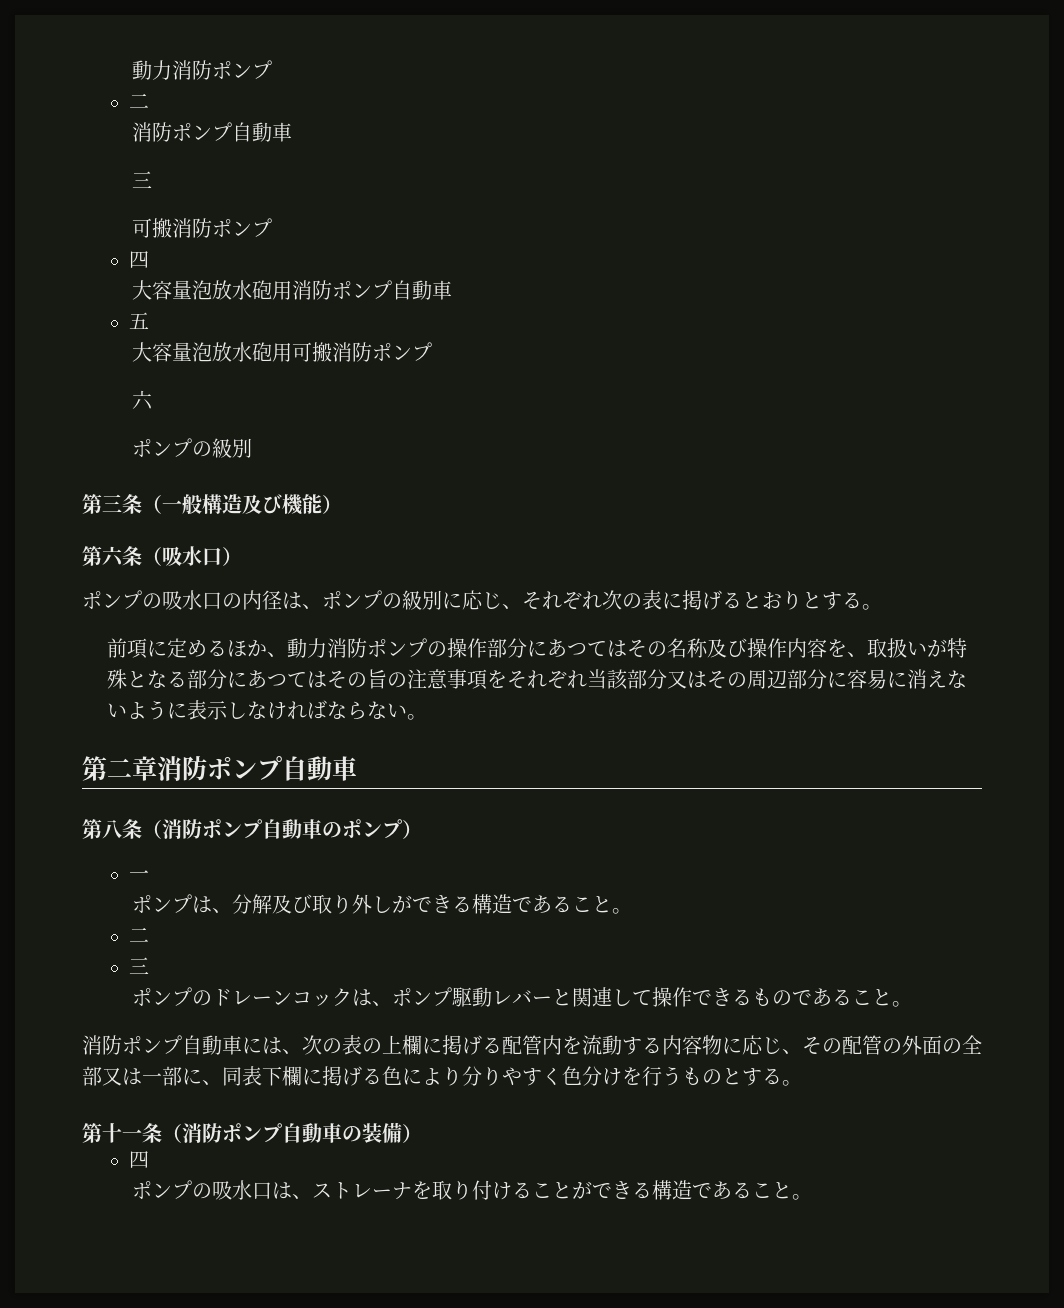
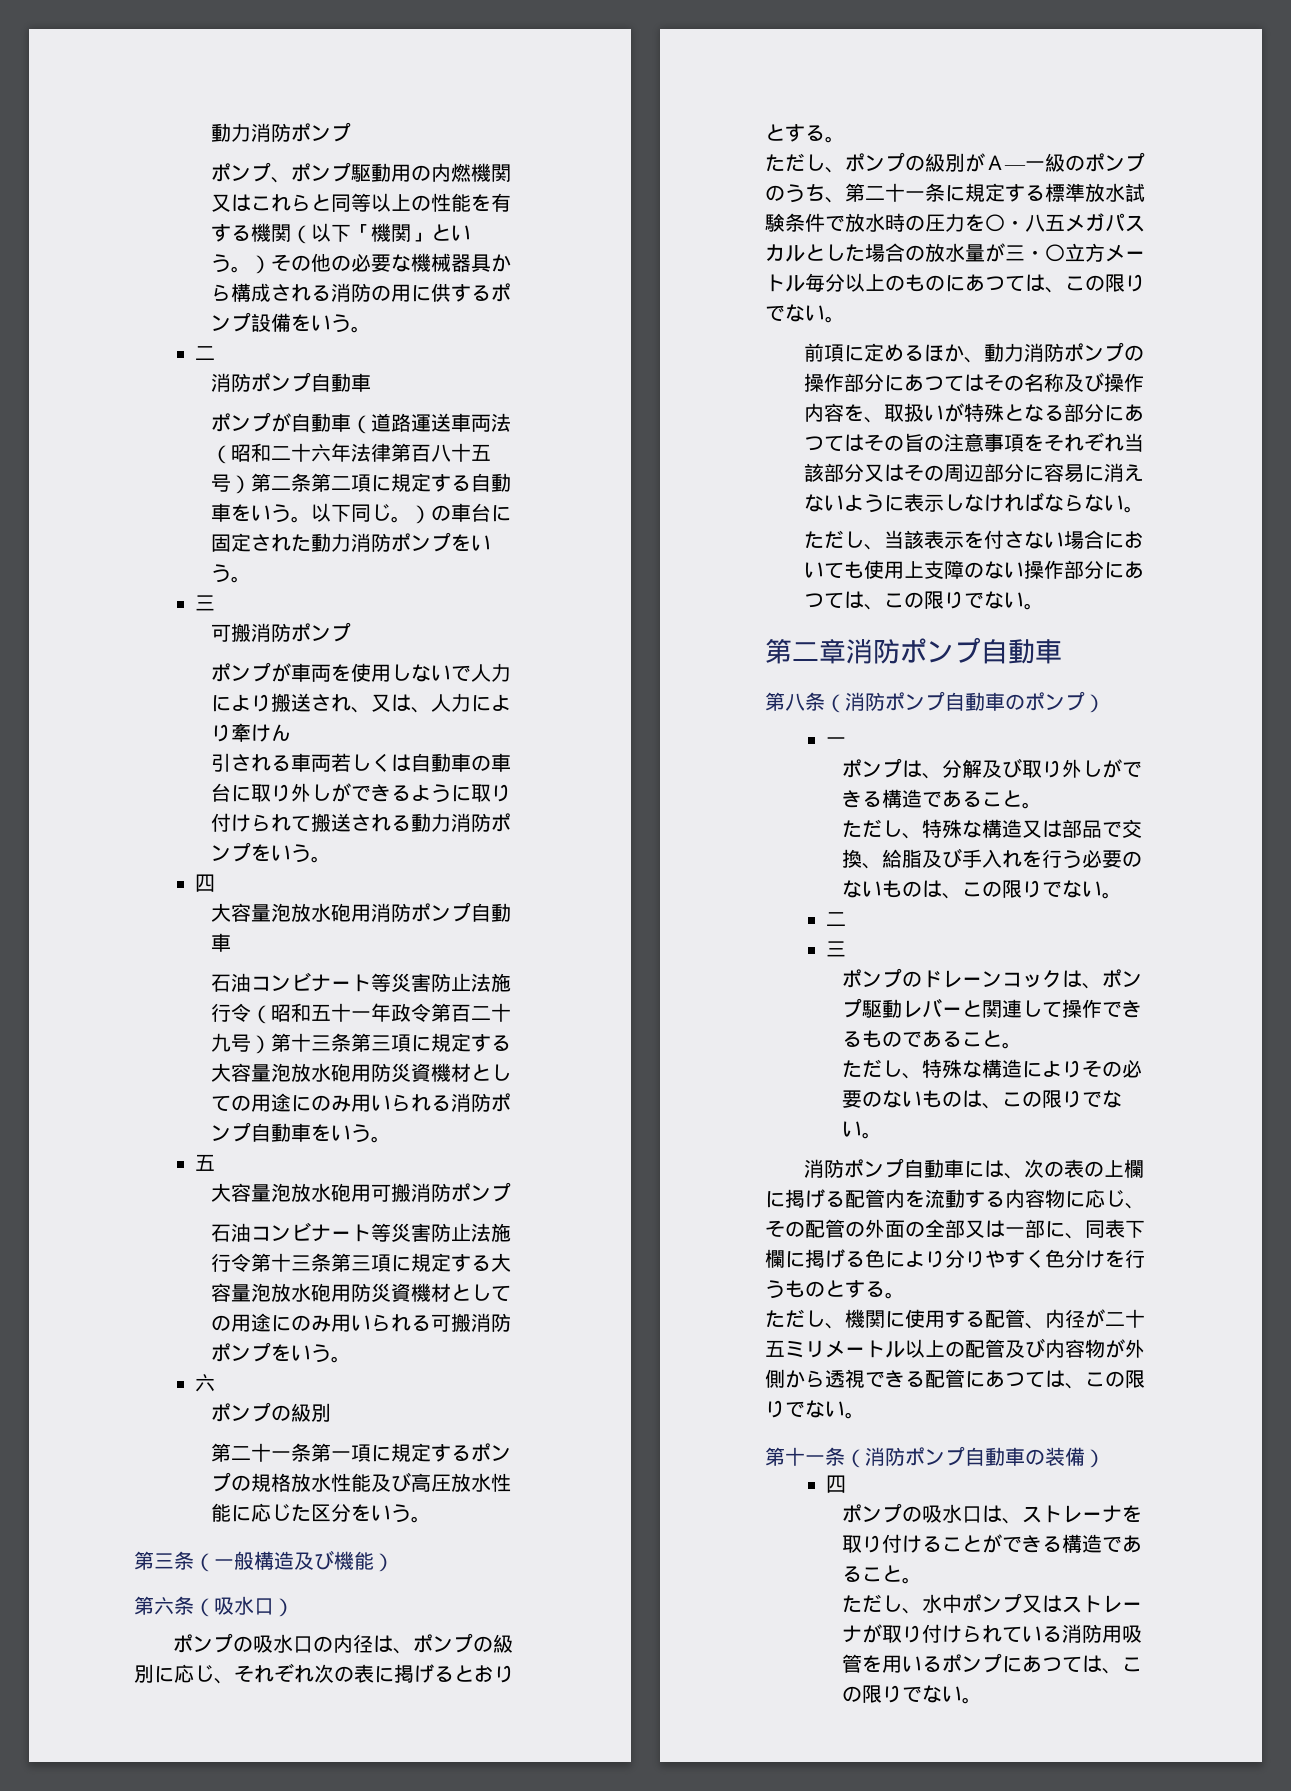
[132,60,273,80] 動力消防ポンプ -> [211,122,352,142] [211,162,512,183] [211,193,512,212] [211,223,472,244] [211,253,512,274] [211,283,512,302] [211,312,372,333] 動力消防ポンプ // ポンプ、ポンプ駆動用の内燃機関又はこれらと同等以上の性能を有する機関（以下「機関」という。）その他の必要な機械器具から構成される消防の用に供するポンプ設備をいう。
[132,171,153,188] [132,218,273,238] 三 // 可搬消防ポンプ -> [211,412,512,434] [211,443,492,464] [211,473,512,494] [211,503,512,524] [211,532,492,552] [211,564,252,583] [194,595,215,611] [211,622,352,642] [211,662,512,682] [211,693,512,713] [211,723,292,742] [211,753,512,772] [211,783,512,803] [211,813,512,832] [211,842,332,863] ポンプが自動車（道路運送車両法（昭和二十六年法律第百八十五号）第二条第二項に規定する自動車をいう。以下同じ。）の車台に固定された動力消防ポンプをいう。 // 三 // 可搬消防ポンプ // ポンプが車両を使用しないで人力により搬送され、又は、人力により牽けん // 引される車両若しくは自動車の車台に取り外しができるように取り付けられて搬送される動力消防ポンプをいう。
(453, 290) none -> [211,972,512,992] [211,1003,512,1024] [211,1033,512,1054] [211,1063,512,1082] [211,1093,512,1112] [211,1122,392,1143] // 石油コンビナート等災害防止法施行令（昭和五十一年政令第百二十九号）第十三条第三項に規定する大容量泡放水砲用防災資機材としての用途にのみ用いられる消防ポンプ自動車をいう。
[132,390,154,410] [132,438,253,458] 六 // ポンプの級別 -> [211,1222,512,1242] [211,1253,512,1272] [211,1283,512,1302] [211,1313,512,1332] [211,1342,352,1363] [194,1374,215,1392] [211,1402,332,1422] [211,1443,512,1462] [211,1472,512,1492] [211,1503,432,1523] 石油コンビナート等災害防止法施行令第十三条第三項に規定する大容量泡放水砲用防災資機材としての用途にのみ用いられる可搬消防ポンプをいう。 // 六 // ポンプの級別 // 第二十一条第一項に規定するポンプの規格放水性能及び高圧放水性能に応じた区分をいう。
(882, 607) none -> [765,152,1145,173] [765,183,1145,203] [765,213,1145,232] [765,243,1145,262] [765,273,1145,293] [765,304,845,323] // ただし、ポンプの級別がＡ―一級のポンプのうち、第二十一条に規定する標準放水試験条件で放水時の圧力を〇・八五メガパスカルとした場合の放水量が三・〇立方メートル毎分以上のものにあつては、この限りでない。
(428, 717) none -> [803,530,1144,550] [803,560,1144,579] [803,591,1044,610] // ただし、当該表示を付さない場合においても使用上支障のない操作部分にあつては、この限りでない。
(633, 911) none -> [842,819,1143,839] [842,848,1143,869] [842,880,1123,899] // ただし、特殊な構造又は部品で交換、給脂及び手入れを行う必要のないものは、この限りでない。
(913, 1004) none -> [842,1059,1143,1079] [842,1090,1123,1109] [842,1121,883,1139] // ただし、特殊な構造によりその必要のないものは、この限りでない。
(802, 1083) none -> [765,1309,1145,1329] [765,1338,1145,1358] [765,1369,1145,1389] [765,1400,865,1419] // ただし、機関に使用する配管、内径が二十五ミリメートル以上の配管及び内容物が外側から透視できる配管にあつては、この限りでない。
(813, 1197) none -> [842,1593,1143,1614] [842,1624,1143,1643] [842,1653,1143,1674] [842,1685,983,1704] // ただし、水中ポンプ又はストレーナが取り付けられている消防用吸管を用いるポンプにあつては、この限りでない。

